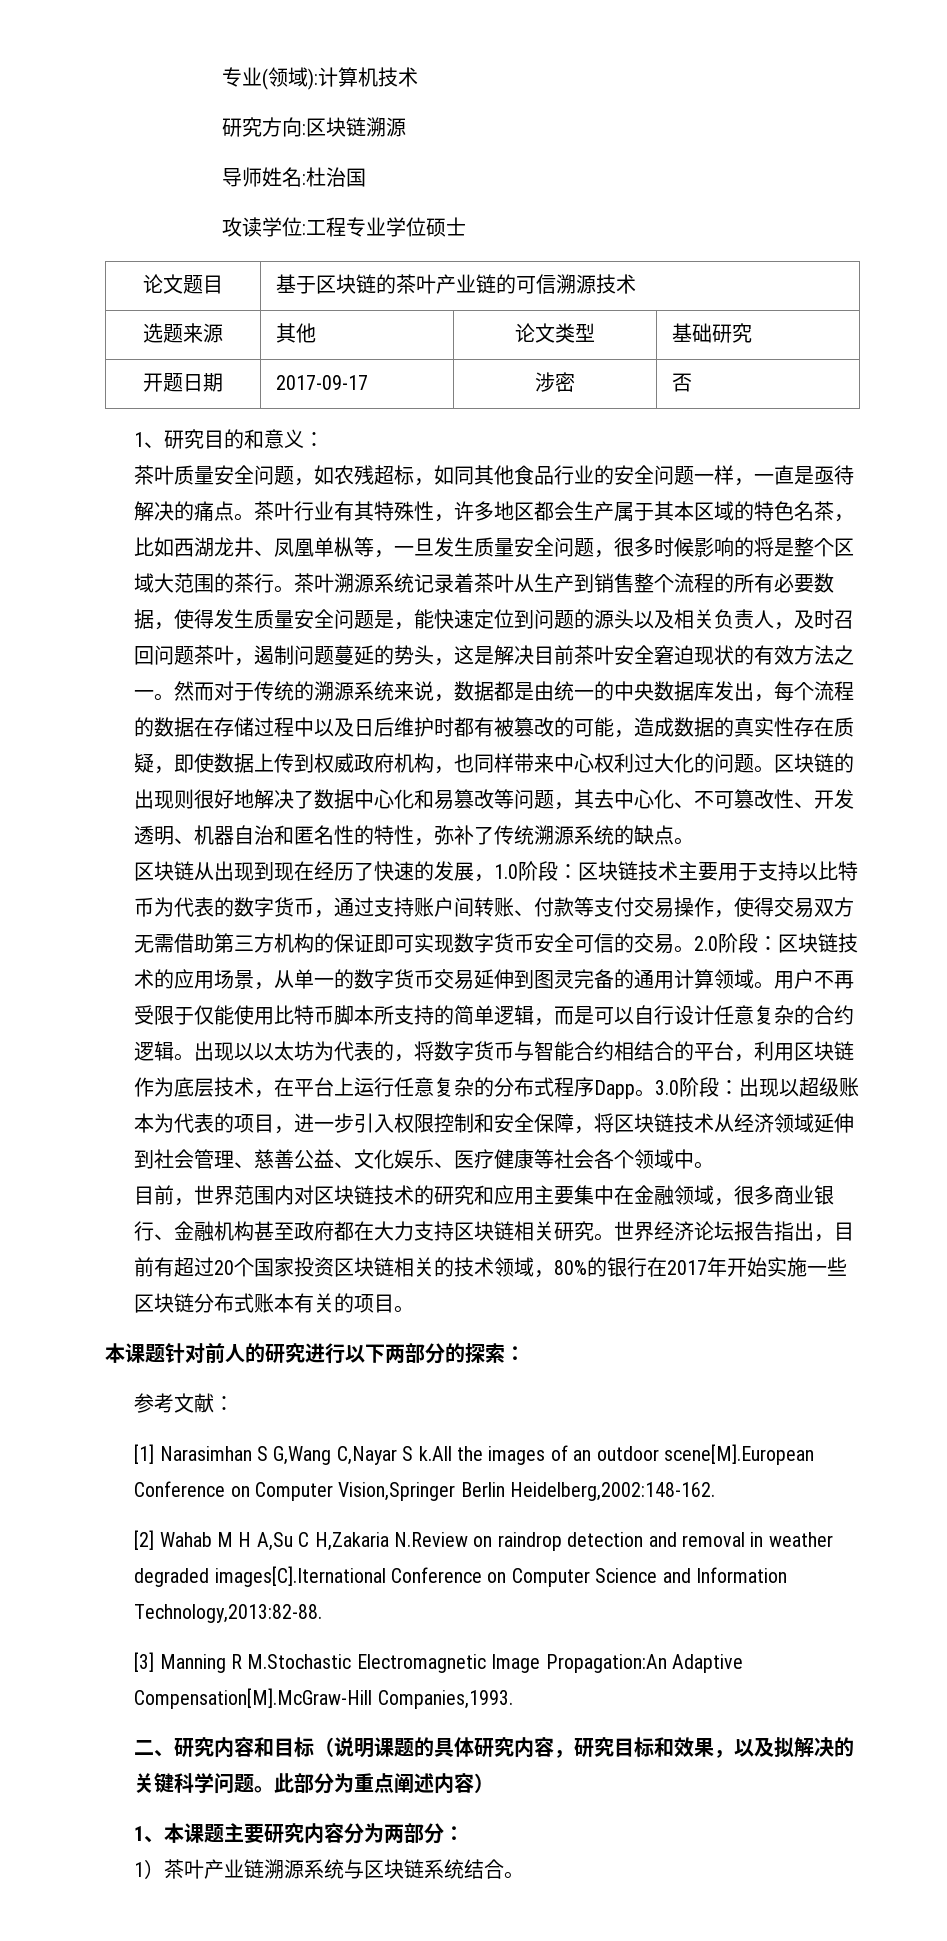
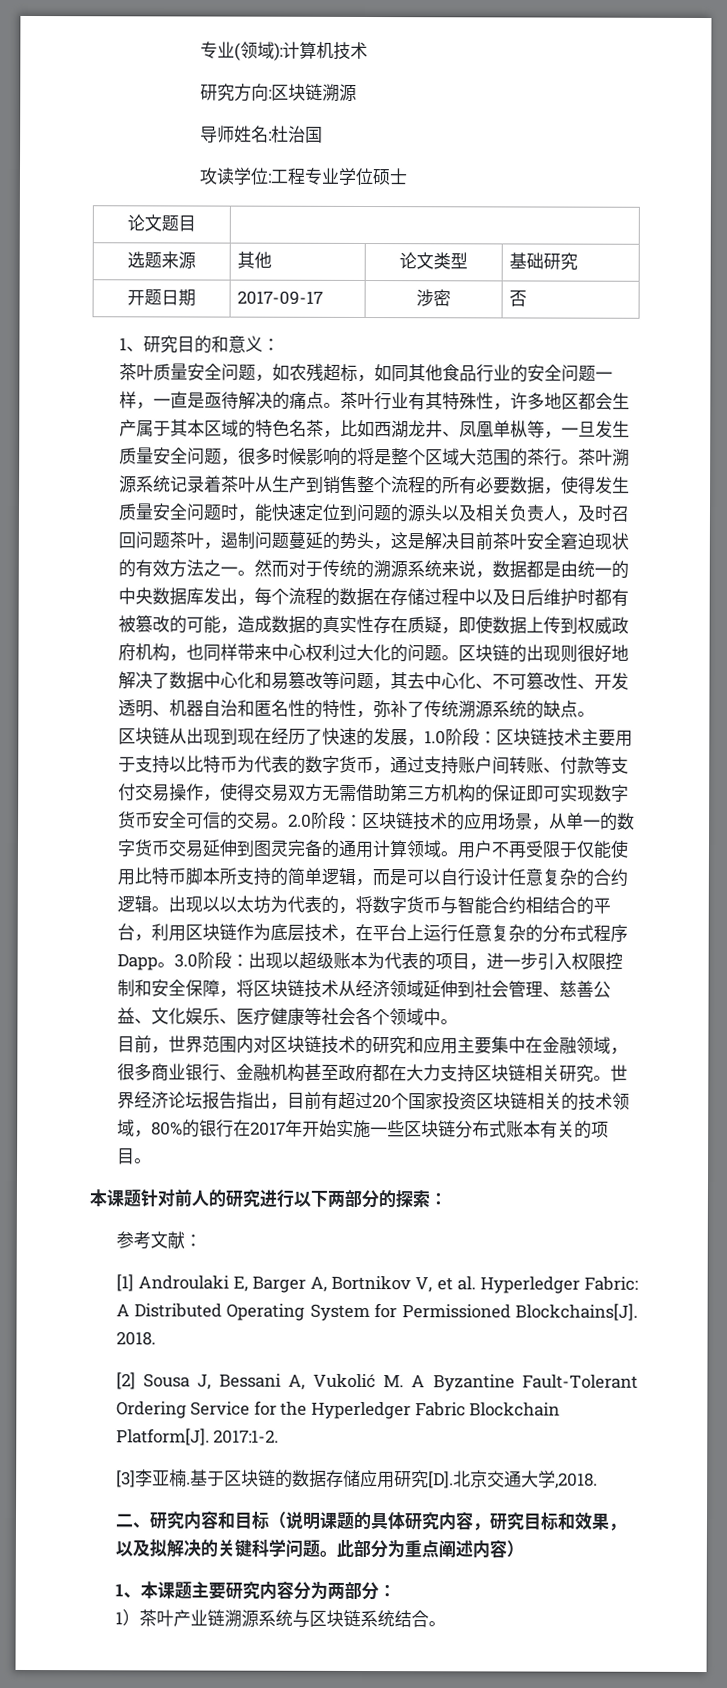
[275,274,636,294] 基于区块链的茶叶产业链的可信溯源技术 -> (196, 223) none
[374,610,395,629] 是 -> [219,503,239,521] 时
[159,1444,814,1465] [134,1481,716,1501] [134,1530,833,1551] [134,1566,787,1587] [134,1604,323,1623] [134,1652,743,1673] [134,1688,513,1709] Narasimhan S G,Wang C,Nayar S k.All the images of an outdoor scene[M].European Conference on Computer Vision,Springer Berlin Heidelberg,2002:148-162. // [2] Wahab M H A,Su C H,Zakaria N.Review on raindrop detection and removal in weather degraded images[C].Iternational Conference on Computer Science and Information Technology,2013:82-88. // [3] Manning R M.Stochastic Electromagnetic Image Propagation:An Adaptive Compensation[M].McGraw-Hill Companies,1993. -> [137,1275,639,1294] [115,1303,639,1322] [115,1331,156,1346] [115,1372,638,1392] [115,1400,561,1420] [115,1428,280,1446] [115,1469,598,1489] Androulaki E, Barger A, Bortnikov V, et al. Hyperledger Fabric: A Distributed Operating System for Permissioned Blockchains[J]. 2018. // [2] Sousa J, Bessani A, Vukolić M. A Byzantine Fault-Tolerant Ordering Service for the Hyperledger Fabric Blockchain Platform[J]. 2017:1-2. // [3]李亚楠.基于区块链的数据存储应用研究[D].北京交通大学,2018.

